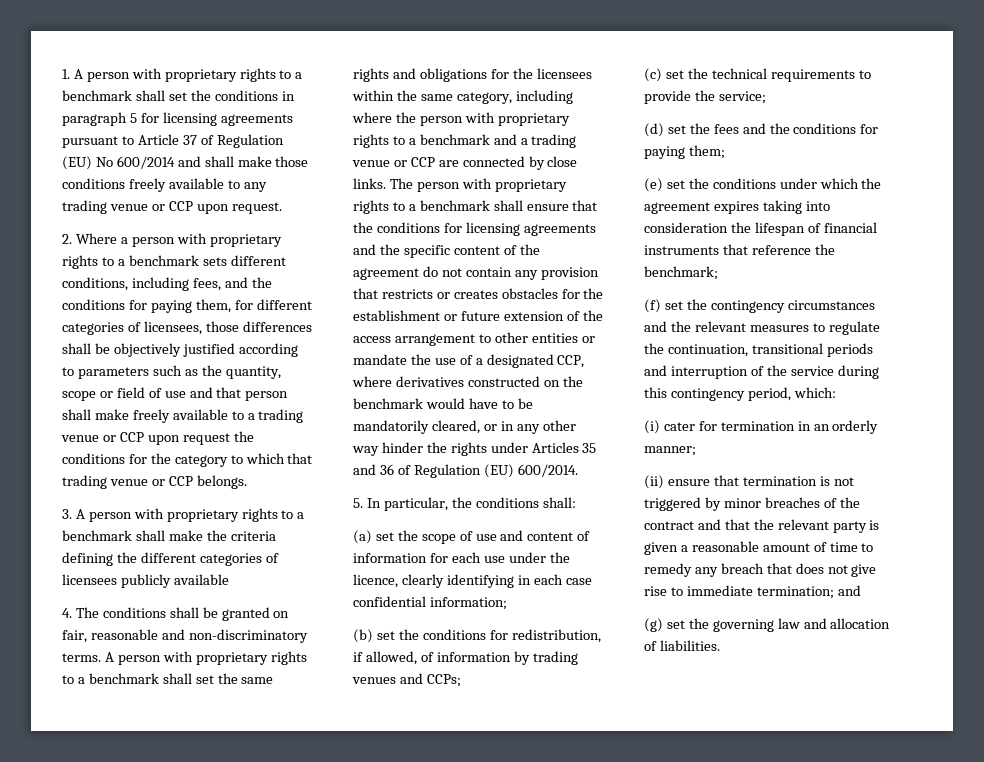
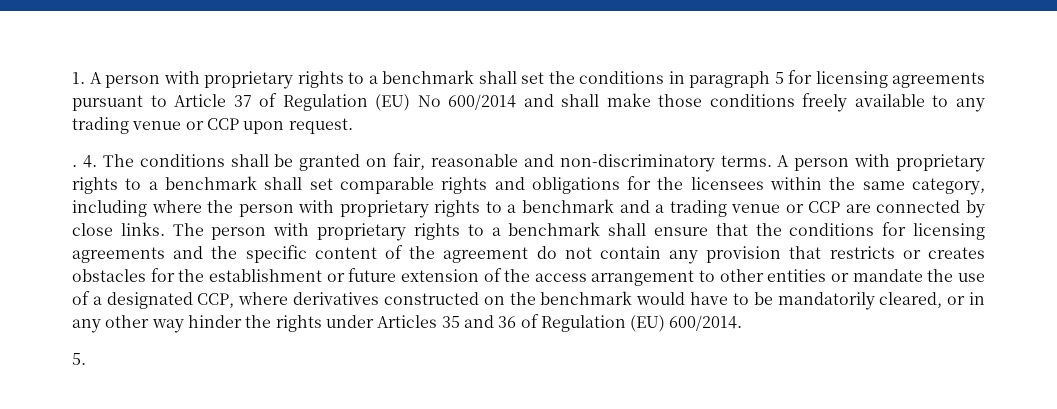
[62,233,282,247] [62,255,286,269] [62,277,272,291] [62,299,312,313] [62,321,312,335] [62,343,298,357] [62,365,281,379] [62,387,289,401] [62,409,304,423] [61,431,254,445] [62,453,313,467] [62,475,247,489] [62,508,305,522] [62,530,276,541] [62,552,279,566] [62,574,229,588] 2. Where a person with proprietary rights to a benchmark sets different conditions, including fees, and the conditions for paying them, for different categories of licensees, those differences shall be objectively justified according to parameters such as the quantity, scope or field of use and that person shall make freely available to a trading venue or CCP upon request the conditions for the category to which that trading venue or CCP belongs. // 3. A person with proprietary rights to a benchmark shall make the criteria defining the different categories of licensees publicly available // -> [72,165,77,167] .
[217,673,274,684] the same -> [339,177,434,194] comparable
[366,497,576,511] [353,530,591,544] [353,552,570,563] [353,574,592,588] [353,596,507,610] [353,629,601,643] [353,651,578,665] [352,673,461,687] [644,68,871,82] [644,90,766,104] [644,123,879,137] [644,145,725,159] [644,178,882,192] [644,200,830,214] [644,222,877,236] [644,244,835,255] [644,266,718,280] [644,299,875,313] [644,321,880,335] [644,343,873,357] [644,365,879,379] [644,387,836,401] [644,420,879,434] [644,446,696,456] [644,475,854,489] [644,497,860,511] [644,519,880,533] [644,541,874,555] [644,563,877,577] [644,585,861,599] [644,618,891,632] [644,640,720,651] In particular, the conditions shall: // (a) set the scope of use and content of information for each use under the licence, clearly identifying in each case confidential information; // (b) set the conditions for redistribution, if allowed, of information by trading venues and CCPs; // (c) set the technical requirements to provide the service; // (d) set the fees and the conditions for paying them; // (e) set the conditions under which the agreement expires taking into consideration the lifespan of financial instruments that reference the benchmark; // (f) set the contingency circumstances and the relevant measures to regulate the continuation, transitional periods and interruption of the service during this contingency period, which: // (i) cater for termination in an orderly manner; // (ii) ensure that termination is not triggered by minor breaches of the contract and that the relevant party is given a reasonable amount of time to remedy any breach that does not give rise to immediate termination; and // (g) set the governing law and allocation of liabilities. -> (86, 359) none

